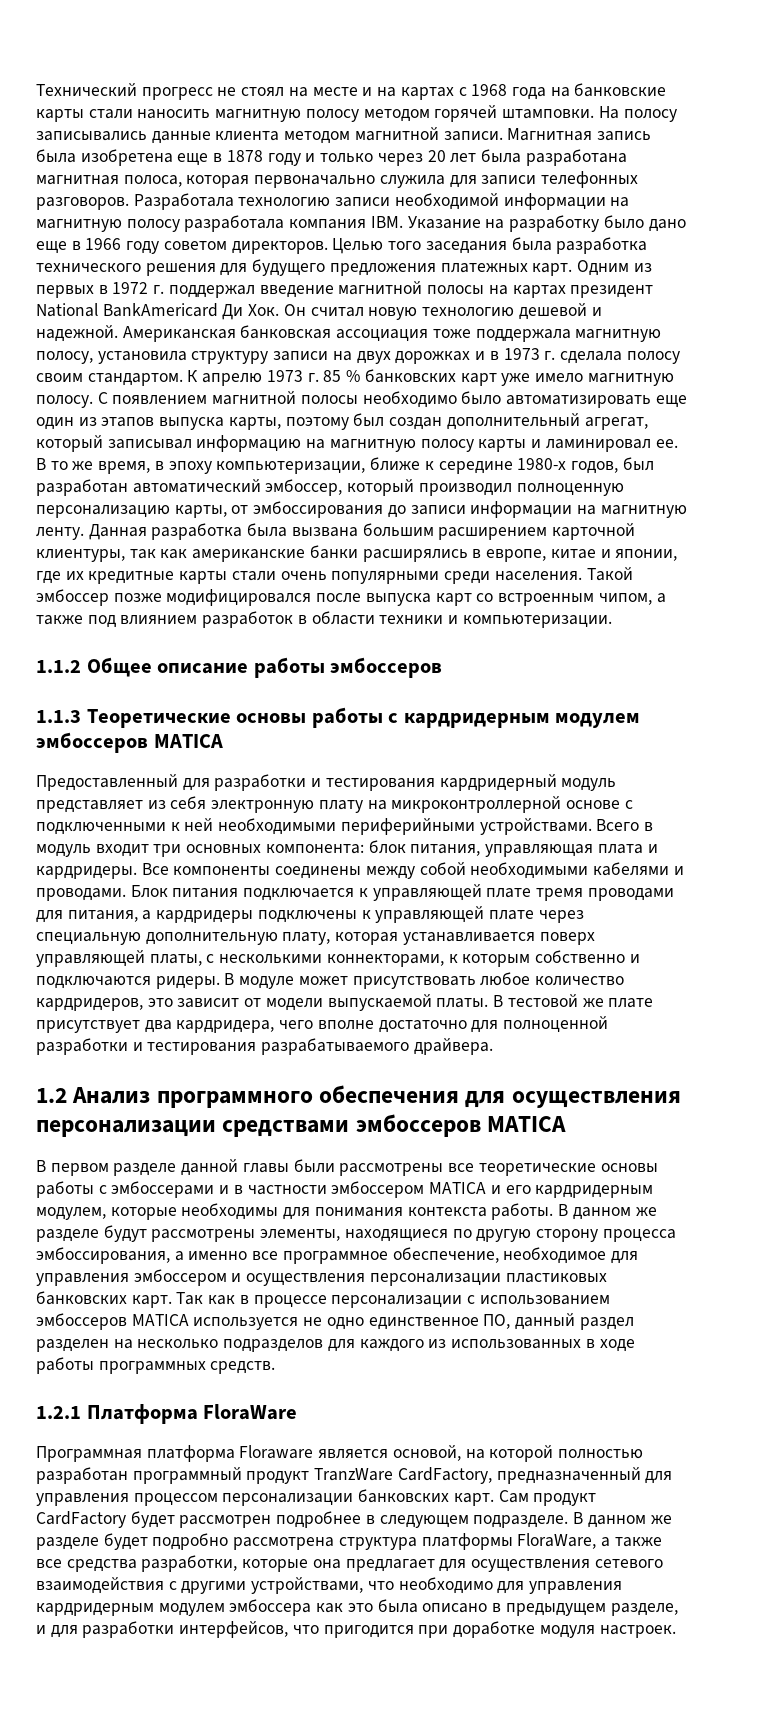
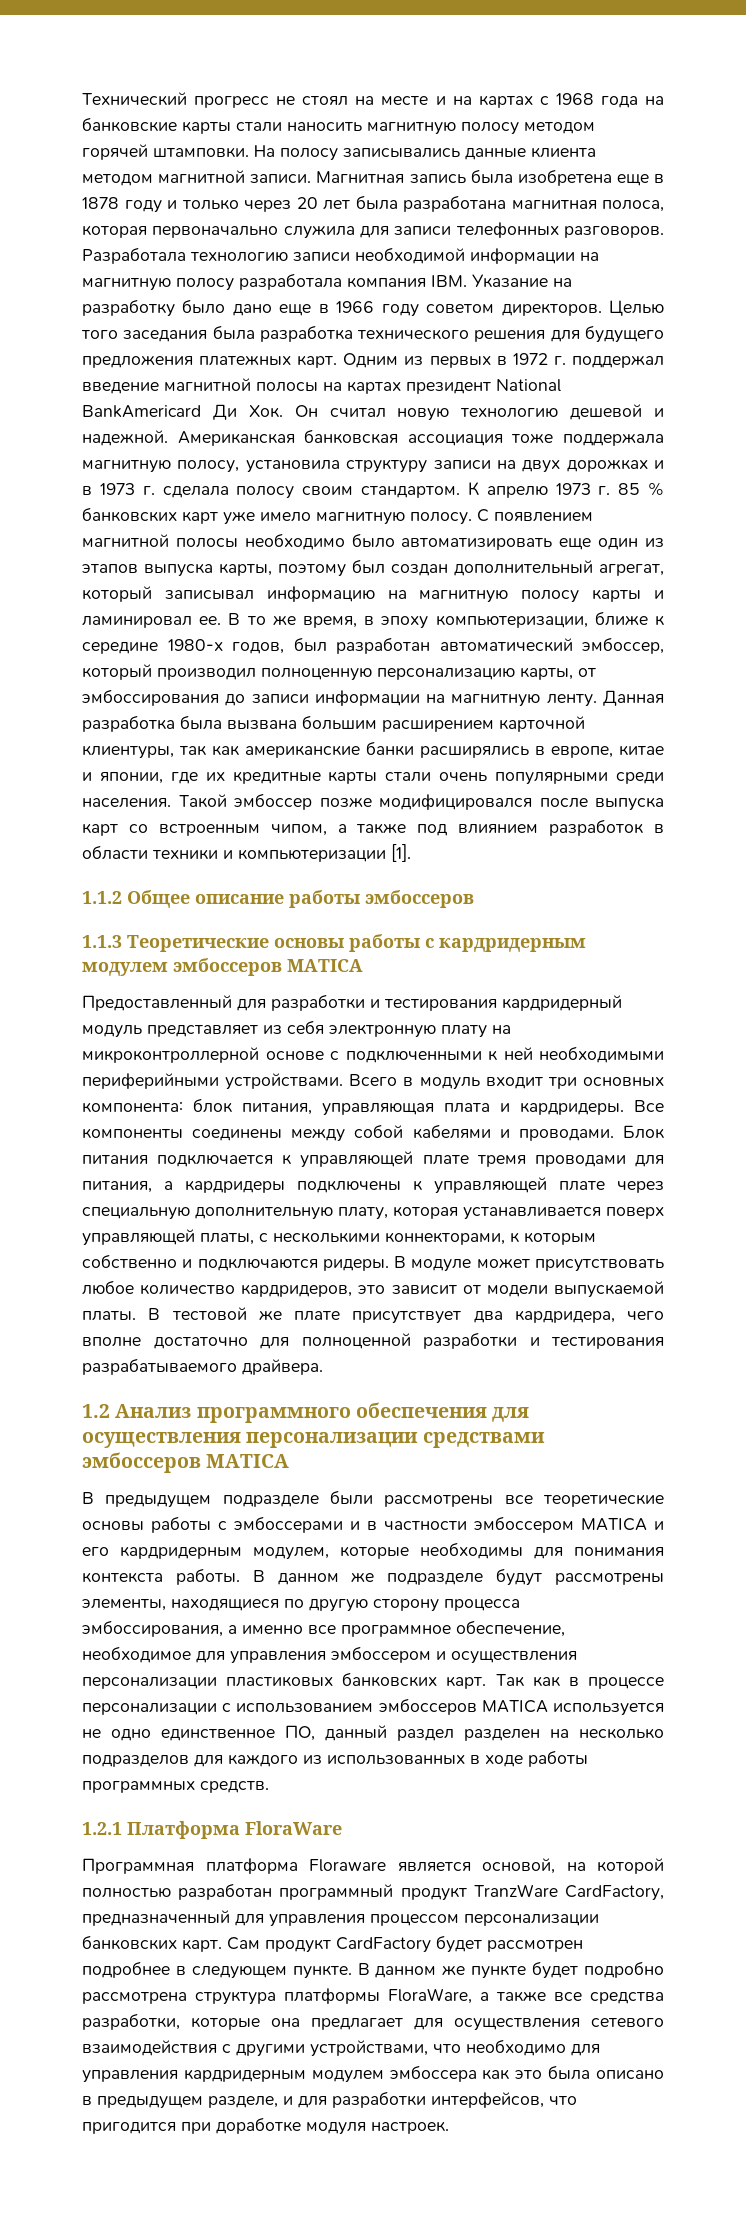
[462,615,612,628] компьютеризации. -> [238,844,411,862] компьютеризации [1].
[470,862,589,879] необходимыми -> (404, 1131) none
[50,1159,289,1176] первом разделе данной главы -> [105,1495,319,1508] предыдущем подразделе
[36,1229,99,1242] разделе -> [387,1573,484,1585] подразделе
[473,1512,672,1528] [36,1537,99,1550] подразделе. В данном же разделе -> [292,1963,527,1979] пункте. В данном же пункте

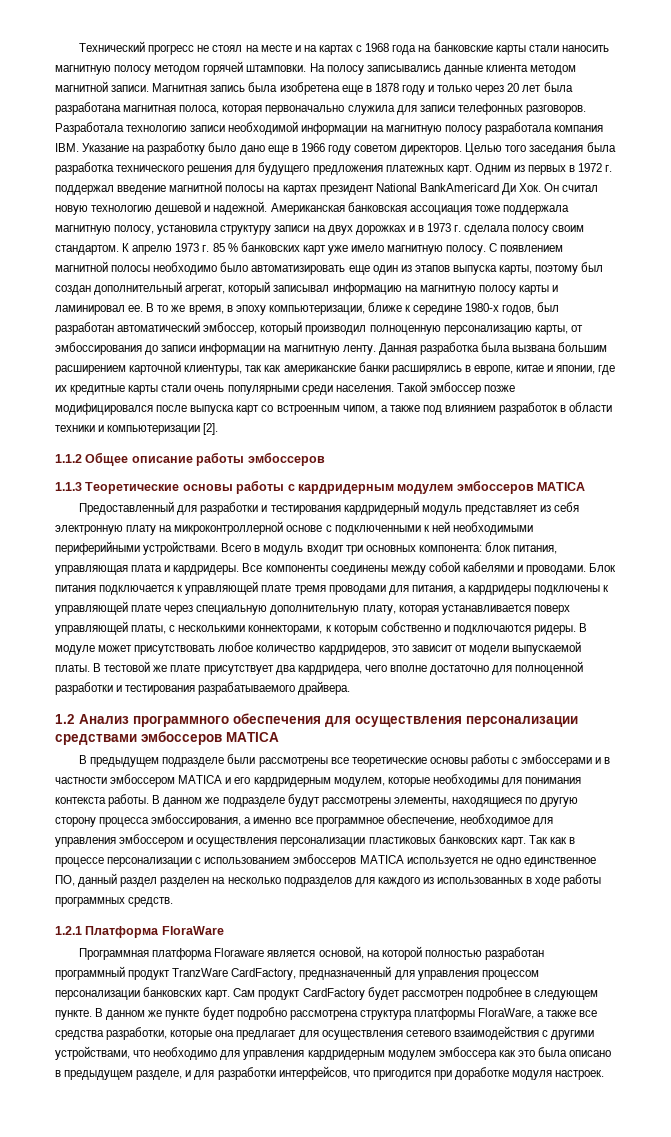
[391,844,411,862] [1]. -> [203,423,219,435] [2].

